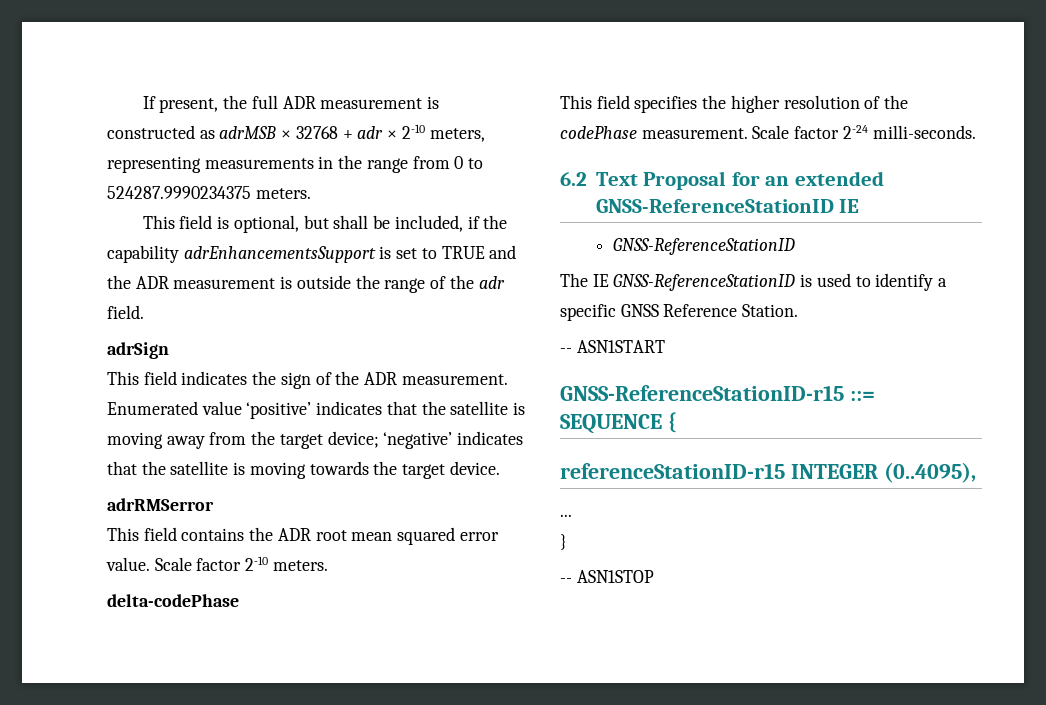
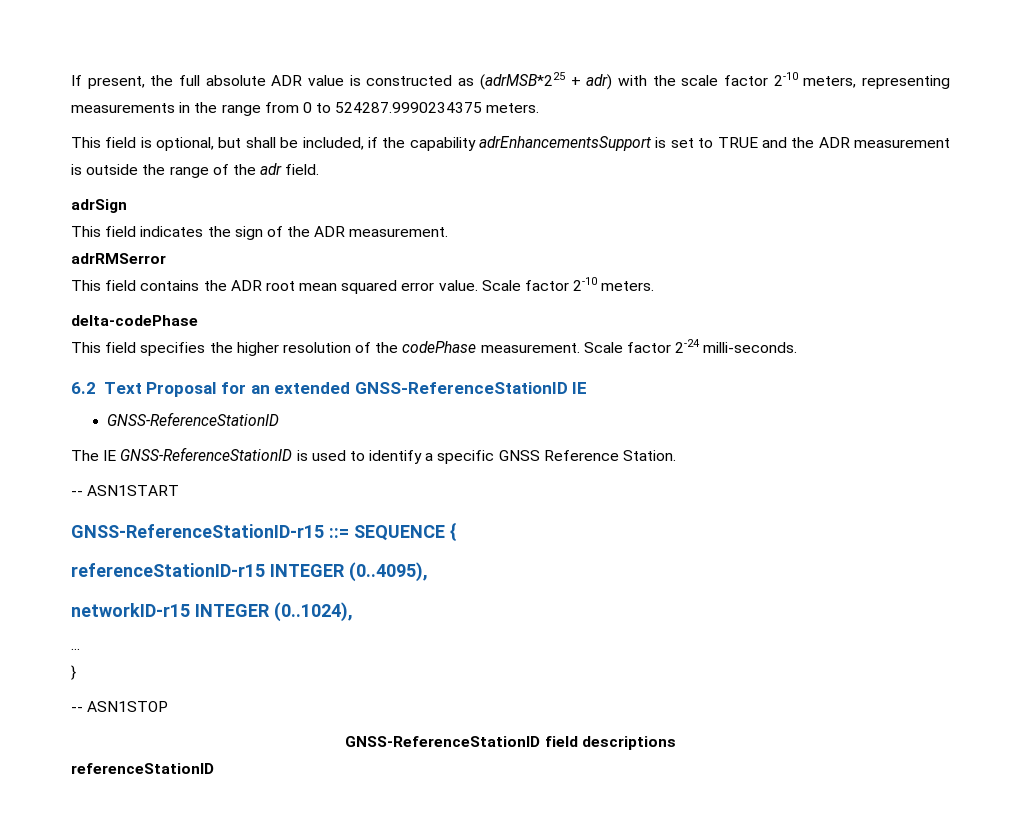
[282,96,440,109] [107,125,398,139] ADR measurement is constructed as adrMSB × 32768 + adr × -> [205,72,768,90] absolute ADR value is constructed as (adrMSB*225 + adr) with the scale factor
[107,401,526,419] [107,431,524,449] [107,461,500,479] Enumerated value ‘positive’ indicates that the satellite is moving away from the target device; ‘negative’ indicates that the satellite is moving towards the target device. -> (449, 232) none
(976, 472) none -> [71,602,353,622] // networkID-r15 INTEGER (0..1024),
(654, 576) none -> [345,736,676,750] [71,763,214,774] // GNSS-ReferenceStationID field descriptions // referenceStationID

